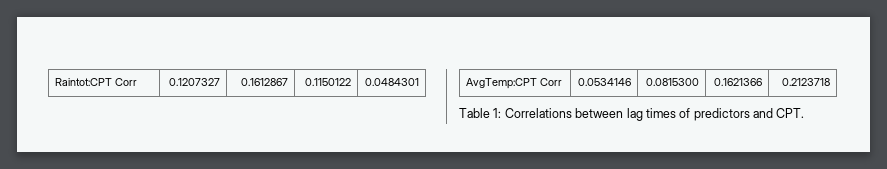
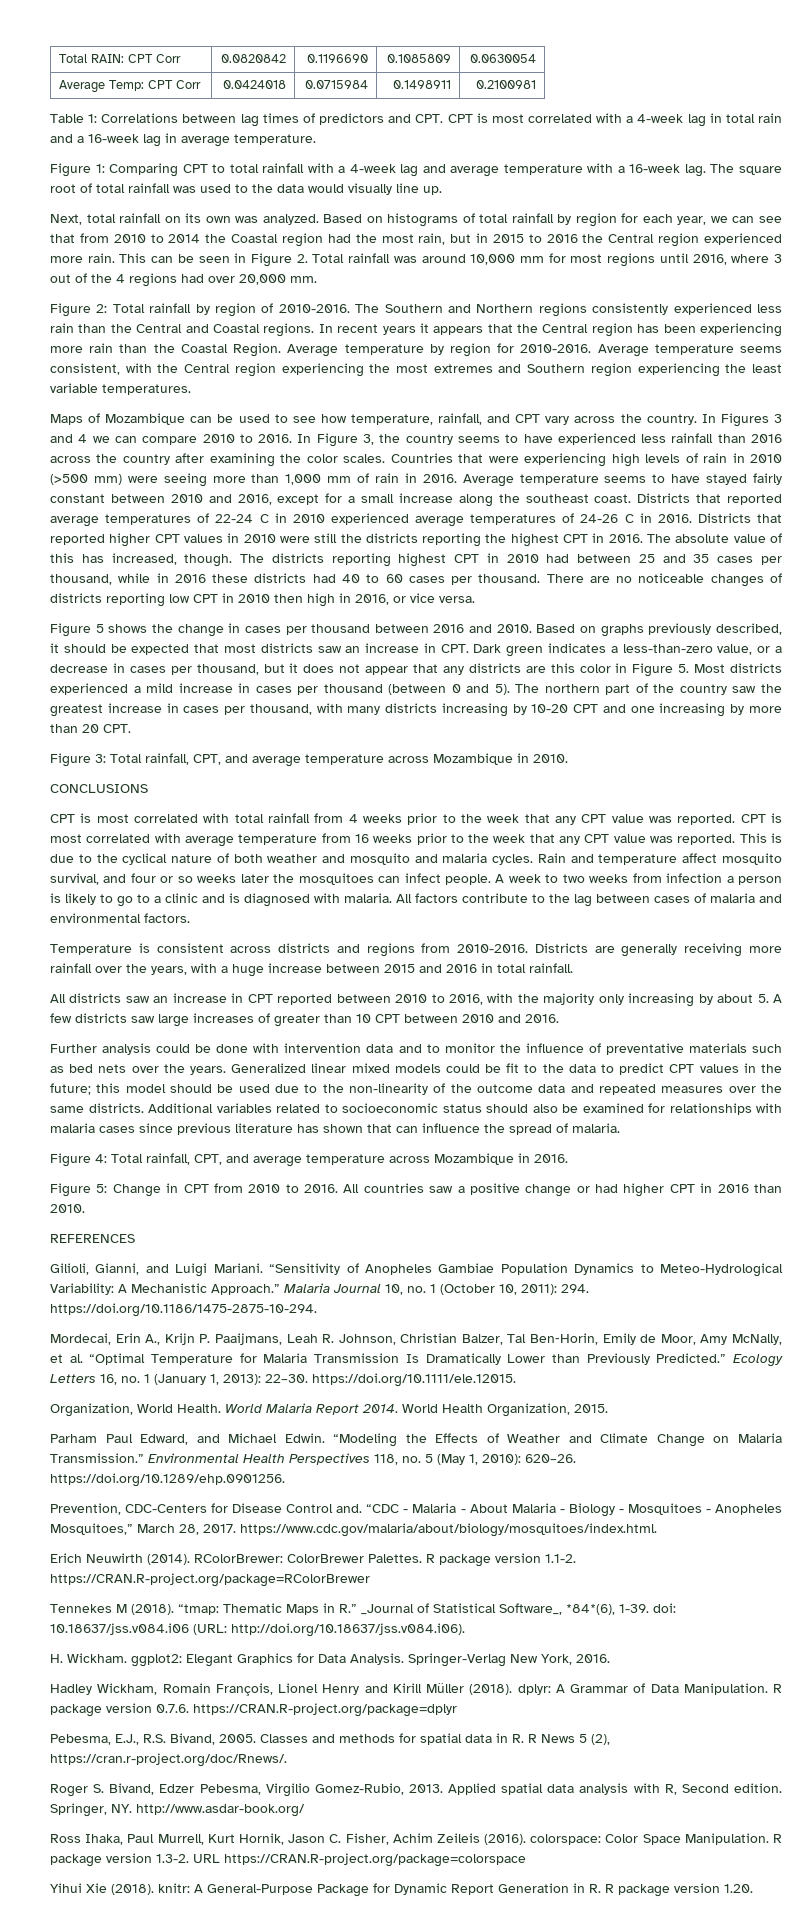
[54,78,137,86] [169,78,221,86] [241,78,289,86] [305,78,352,86] [365,78,420,86] [465,78,562,89] [578,78,632,86] [646,78,700,86] [714,78,763,86] [782,78,831,86] Raintot:CPT Corr | 0.1207327 | 0.1612867 | 0.1150122 | 0.0484301 // AvgTemp:CPT Corr | 0.0534146 | 0.0815300 | 0.1621366 | 0.2123718 -> [58,54,181,63] [221,54,287,63] [307,54,369,63] [387,54,452,63] [470,54,537,63] [58,80,201,93] [223,80,287,89] [305,80,369,89] [393,80,452,89] [476,80,537,89] Total RAIN: CPT Corr | 0.0820842 | 0.1196690 | 0.1085809 | 0.0630054 // Average Temp: CPT Corr | 0.0424018 | 0.0715984 | 0.1498911 | 0.2100981
(805, 113) none -> [447,113,782,127] [50,133,316,147] [50,163,782,177] [50,183,442,195] [50,213,782,227] [50,233,783,247] [50,253,782,267] [50,273,317,287] [50,303,782,317] [50,323,783,337] [50,343,782,357] [50,363,782,377] [50,383,191,395] [50,413,782,427] [50,433,782,447] [50,453,783,467] [50,473,783,487] [50,493,782,507] [50,513,782,527] [50,533,782,547] [50,553,782,567] [50,573,783,587] [50,593,475,607] [50,623,782,637] [50,643,782,657] [50,663,782,677] [50,683,782,695] [50,703,782,717] [50,724,131,733] [50,753,568,767] [50,784,148,793] [50,813,782,825] [50,833,782,847] [50,853,782,865] [50,873,783,885] [50,893,782,907] [50,913,190,923] [50,943,782,957] [50,963,573,977] [50,993,783,1007] [50,1013,559,1027] [50,1043,782,1055] [50,1063,782,1075] [50,1083,783,1095] [50,1103,782,1115] [50,1123,620,1135] [50,1153,568,1167] [50,1183,783,1197] [50,1204,85,1213] [50,1234,135,1243] [50,1263,783,1277] [50,1283,589,1295] [50,1303,317,1317] [50,1333,783,1345] [50,1353,784,1367] [50,1373,516,1387] [50,1403,608,1417] [50,1433,782,1447] [50,1453,576,1465] [50,1473,285,1487] [50,1503,782,1517] [50,1523,657,1537] [50,1553,576,1567] [50,1573,370,1587] [50,1603,676,1615] [50,1623,465,1637] [50,1653,610,1667] [50,1683,782,1696] [50,1703,457,1717] [50,1733,610,1745] [50,1753,287,1767] [50,1783,782,1797] [50,1803,305,1817] [50,1833,782,1845] [50,1853,526,1867] [50,1883,753,1897] CPT is most correlated with a 4-week lag in total rain and a 16-week lag in average temperature. // Figure 1: Comparing CPT to total rainfall with a 4-week lag and average temperature with a 16-week lag. The square root of total rainfall was used to the data would visually line up. // Next, total rainfall on its own was analyzed. Based on histograms of total rainfall by region for each year, we can see that from 2010 to 2014 the Coastal region had the most rain, but in 2015 to 2016 the Central region experienced more rain. This can be seen in Figure 2. Total rainfall was around 10,000 mm for most regions until 2016, where 3 out of the 4 regions had over 20,000 mm. // Figure 2: Total rainfall by region of 2010-2016. The Southern and Northern regions consistently experienced less rain than the Central and Coastal regions. In recent years it appears that the Central region has been experiencing more rain than the Coastal Region. Average temperature by region for 2010-2016. Average temperature seems consistent, with the Central region experiencing the most extremes and Southern region experiencing the least variable temperatures. // Maps of Mozambique can be used to see how temperature, rainfall, and CPT vary across the country. In Figures 3 and 4 we can compare 2010 to 2016. In Figure 3, the country seems to have experienced less rainfall than 2016 across the country after examining the color scales. Countries that were experiencing high levels of rain in 2010 (>500 mm) were seeing more than 1,000 mm of rain in 2016. Average temperature seems to have stayed fairly constant between 2010 and 2016, except for a small increase along the southeast coast. Districts that reported average temperatures of 22-24 C in 2010 experienced average temperatures of 24-26 C in 2016. Districts that reported higher CPT values in 2010 were still the districts reporting the highest CPT in 2016. The absolute value of this has increased, though. The districts reporting highest CPT in 2010 had between 25 and 35 cases per thousand, while in 2016 these districts had 40 to 60 cases per thousand. There are no noticeable changes of districts reporting low CPT in 2010 then high in 2016, or vice versa. // Figure 5 shows the change in cases per thousand between 2016 and 2010. Based on graphs previously described, it should be expected that most districts saw an increase in CPT. Dark green indicates a less-than-zero value, or a decrease in cases per thousand, but it does not appear that any districts are this color in Figure 5. Most districts experienced a mild increase in cases per thousand (between 0 and 5). The northern part of the country saw the greatest increase in cases per thousand, with many districts increasing by 10-20 CPT and one increasing by more than 20 CPT. // Figure 3: Total rainfall, CPT, and average temperature across Mozambique in 2010. // CONCLUSIONS // CPT is most correlated with total rainfall from 4 weeks prior to the week that any CPT value was reported. CPT is most correlated with average temperature from 16 weeks prior to the week that any CPT value was reported. This is due to the cyclical nature of both weather and mosquito and malaria cycles. Rain and temperature affect mosquito survival, and four or so weeks later the mosquitoes can infect people. A week to two weeks from infection a person is likely to go to a clinic and is diagnosed with malaria. All factors contribute to the lag between cases of malaria and environmental factors. // Temperature is consistent across districts and regions from 2010-2016. Districts are generally receiving more rainfall over the years, with a huge increase between 2015 and 2016 in total rainfall. // All districts saw an increase in CPT reported between 2010 to 2016, with the majority only increasing by about 5. A few districts saw large increases of greater than 10 CPT between 2010 and 2016. // Further analysis could be done with intervention data and to monitor the influence of preventative materials such as bed nets over the years. Generalized linear mixed models could be fit to the data to predict CPT values in the future; this model should be used due to the non-linearity of the outcome data and repeated measures over the same districts. Additional variables related to socioeconomic status should also be examined for relationships with malaria cases since previous literature has shown that can influence the spread of malaria. // Figure 4: Total rainfall, CPT, and average temperature across Mozambique in 2016. // Figure 5: Change in CPT from 2010 to 2016. All countries saw a positive change or had higher CPT in 2016 than 2010. // REFERENCES // Gilioli, Gianni, and Luigi Mariani. “Sensitivity of Anopheles Gambiae Population Dynamics to Meteo-Hydrological Variability: A Mechanistic Approach.” Malaria Journal 10, no. 1 (October 10, 2011): 294. https://doi.org/10.1186/1475-2875-10-294. // Mordecai, Erin A., Krijn P. Paaijmans, Leah R. Johnson, Christian Balzer, Tal Ben‐Horin, Emily de Moor, Amy McNally, et al. “Optimal Temperature for Malaria Transmission Is Dramatically Lower than Previously Predicted.” Ecology Letters 16, no. 1 (January 1, 2013): 22–30. https://doi.org/10.1111/ele.12015. // Organization, World Health. World Malaria Report 2014. World Health Organization, 2015. // Parham Paul Edward, and Michael Edwin. “Modeling the Effects of Weather and Climate Change on Malaria Transmission.” Environmental Health Perspectives 118, no. 5 (May 1, 2010): 620–26. https://doi.org/10.1289/ehp.0901256. // Prevention, CDC-Centers for Disease Control and. “CDC - Malaria - About Malaria - Biology - Mosquitoes - Anopheles Mosquitoes,” March 28, 2017. https://www.cdc.gov/malaria/about/biology/mosquitoes/index.html. // Erich Neuwirth (2014). RColorBrewer: ColorBrewer Palettes. R package version 1.1-2. https://CRAN.R-project.org/package=RColorBrewer // Tennekes M (2018). “tmap: Thematic Maps in R.” _Journal of Statistical Software_, *84*(6), 1-39. doi: 10.18637/jss.v084.i06 (URL: http://doi.org/10.18637/jss.v084.i06). // H. Wickham. ggplot2: Elegant Graphics for Data Analysis. Springer-Verlag New York, 2016. // Hadley Wickham, Romain François, Lionel Henry and Kirill Müller (2018). dplyr: A Grammar of Data Manipulation. R package version 0.7.6. https://CRAN.R-project.org/package=dplyr // Pebesma, E.J., R.S. Bivand, 2005. Classes and methods for spatial data in R. R News 5 (2), https://cran.r-project.org/doc/Rnews/. // Roger S. Bivand, Edzer Pebesma, Virgilio Gomez-Rubio, 2013. Applied spatial data analysis with R, Second edition. Springer, NY. http://www.asdar-book.org/ // Ross Ihaka, Paul Murrell, Kurt Hornik, Jason C. Fisher, Achim Zeileis (2016). colorspace: Color Space Manipulation. R package version 1.3-2. URL https://CRAN.R-project.org/package=colorspace // Yihui Xie (2018). knitr: A General-Purpose Package for Dynamic Report Generation in R. R package version 1.20.

